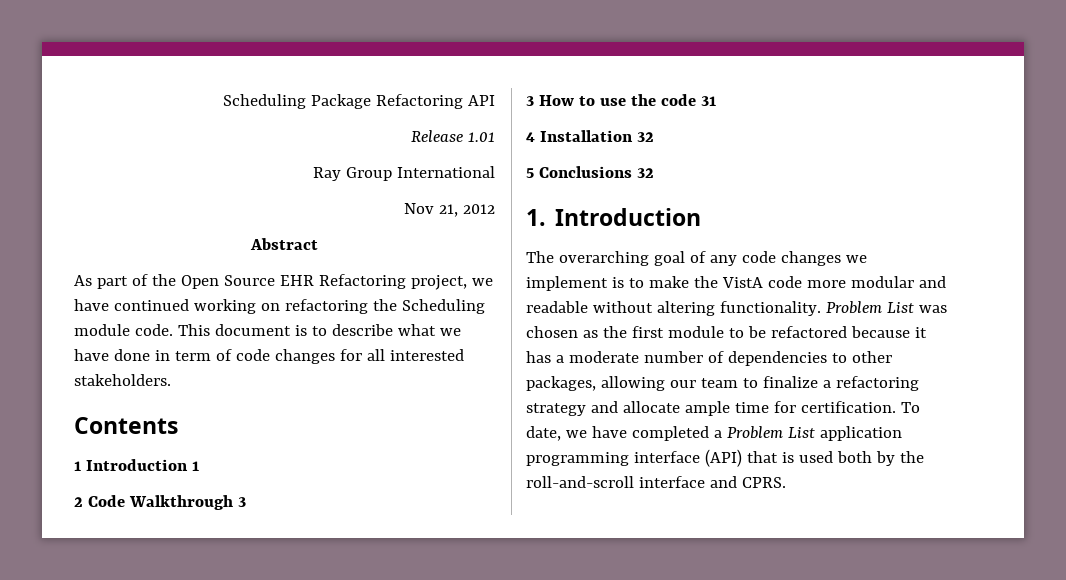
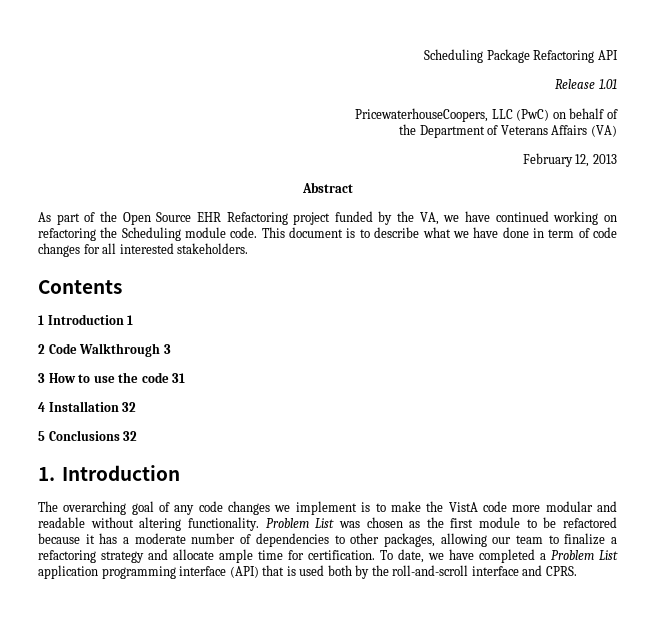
[313,166,495,181] [404,203,495,217] Ray Group International // Nov 21, 2012 -> [355,108,618,122] [399,124,617,138] [522,153,617,167] PricewaterhouseCoopers, LLC (PwC) on behalf of // the Department of Veterans Affairs (VA) // February 12, 2013
[410,275,467,290] project, -> [293,211,439,225] project funded by the VA,

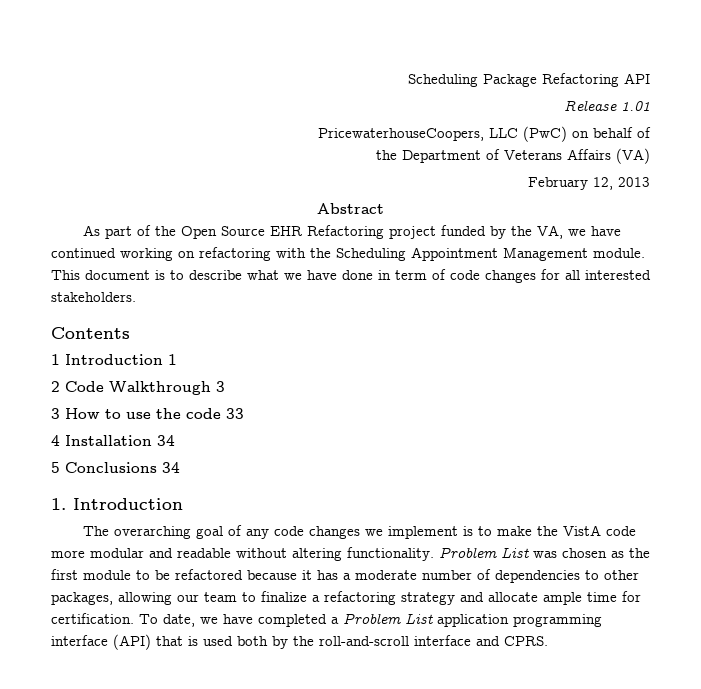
(96, 234) none -> [276,248,306,258] with
[185,227,258,238] module code. -> [411,247,645,261] Appointment Management module.
[172,373,186,383] 31 -> [226,408,244,419] 33
[122,402,137,412] 32 -> [157,435,175,446] 34
[123,431,138,441] 32 -> [162,462,180,473] 34

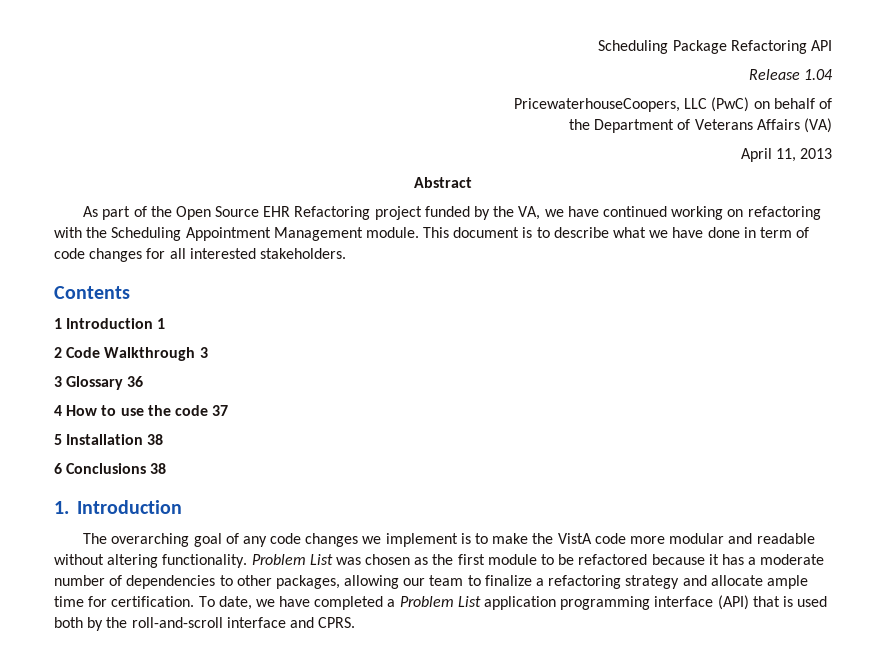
[621,101,650,111] 1.01 -> [804,69,833,80] 1.04
[528,177,613,190] February 12, -> [740,148,796,162] April 11,
(60, 413) none -> [66,376,144,390] [54,405,62,416] Glossary 36 // 4
[226,408,244,419] [51,435,175,446] [51,462,180,473] 33 // 4 Installation 34 // 5 Conclusions 34 -> [212,405,229,416] [54,434,164,445] [54,463,167,474] 37 // 5 Installation 38 // 6 Conclusions 38

